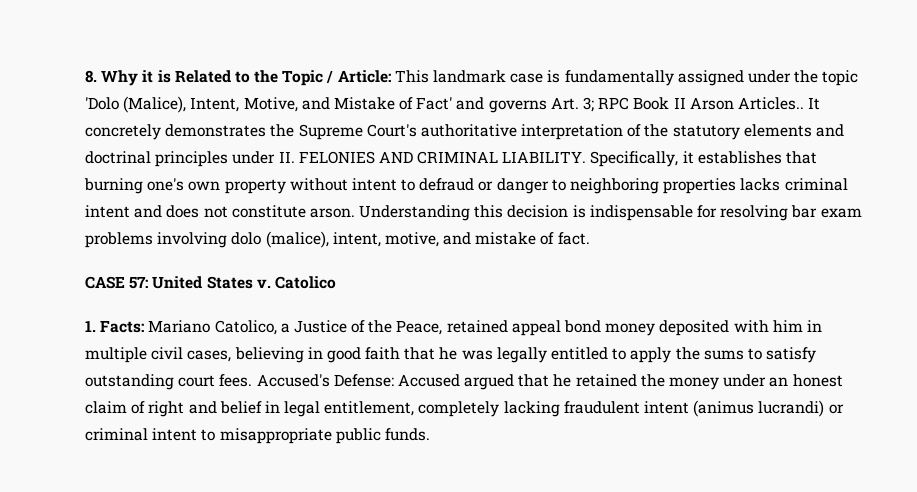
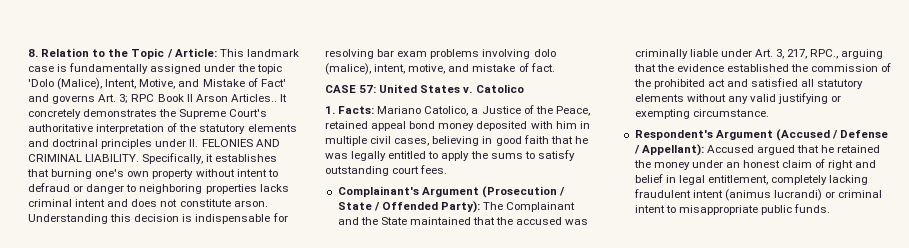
[101,70,231,86] Why it is Related -> [41,48,90,57] Relation
[256,374,394,387] Accused's Defense: -> [337,186,565,198] [337,201,576,213] [337,217,589,225] [634,49,884,59] [633,63,892,72] [633,78,864,89] [634,93,842,104] [634,109,769,119] [634,129,889,141] [633,144,704,156] // Complainant's Argument (Prosecution / State / Offended Party): The Complainant and the State maintained that the accused was criminally liable under Art. 3, 217, RPC., arguing that the evidence established the commission of the prohibited act and satisfied all statutory elements without any valid justifying or exempting circumstance. // Respondent's Argument (Accused / Defense / Appellant):

